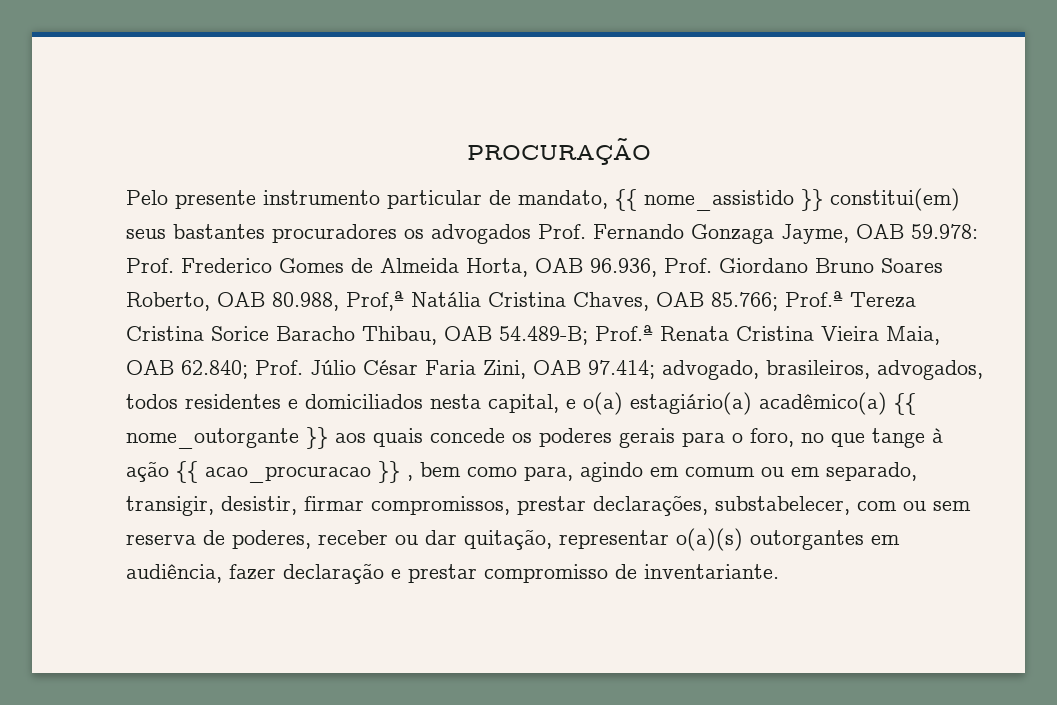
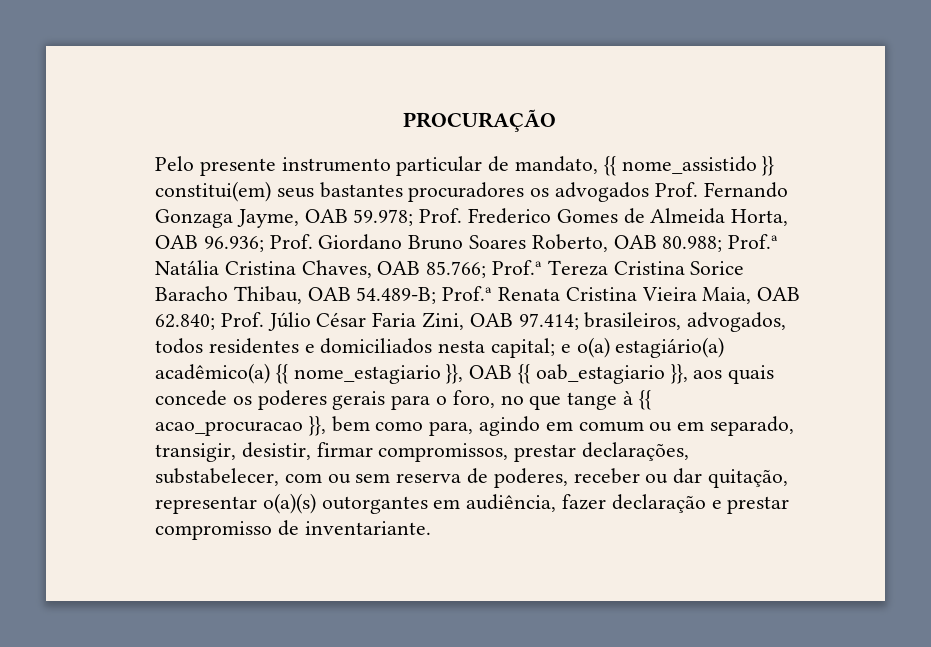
[911,224,978,239] 59.978: -> [353,209,414,226] 59.978;
[590,258,657,277] 96.936, -> [203,236,264,252] 96.936;
[272,291,404,311] 80.988, Prof,ª -> [662,234,779,252] 80.988; Prof.ª
[662,360,759,380] advogado, -> (579, 321) none
[488,394,559,413] capital, -> [491,338,556,358] capital;
[126,427,328,449] nome_outorgante }} -> [293,364,688,384] nome_estagiario }}, OAB {{ oab_estagiario }},
[126,461,169,482] ação -> (634, 397) none
[378,461,413,483] }} , -> [308,416,326,436] }},

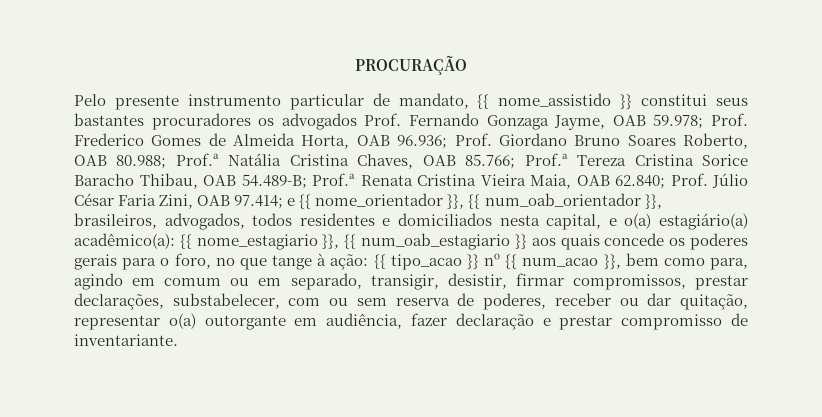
[155,181,271,202] constitui(em) -> [641,94,708,106] constitui
(579, 321) none -> [287,193,662,209] e {{ nome_orientador }}, {{ num_oab_orientador }},
[491,338,556,358] capital; -> [546,214,602,230] capital,
[155,363,270,384] acadêmico(a) -> [74,233,175,249] acadêmico(a):
[469,364,688,384] OAB {{ oab_estagiario }}, -> [344,233,527,250] {{ num_oab_estagiario }}
[638,390,651,410] [155,421,303,436] {{ acao_procuracao -> [330,253,599,270] ação: {{ tipo_acao }} nº {{ num_acao
[262,493,428,514] o(a)(s) outorgantes -> [168,313,286,330] o(a) outorgante

